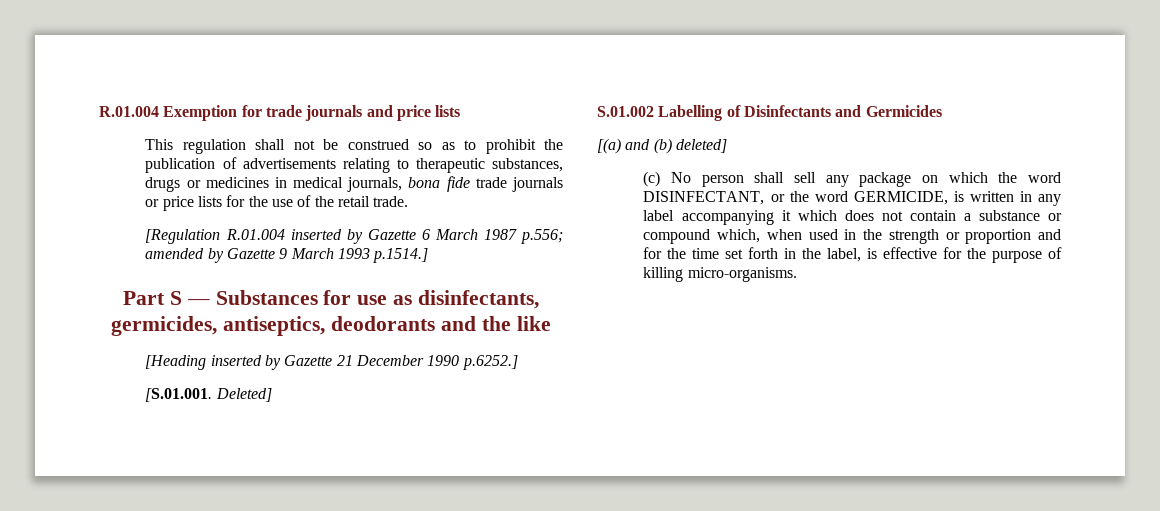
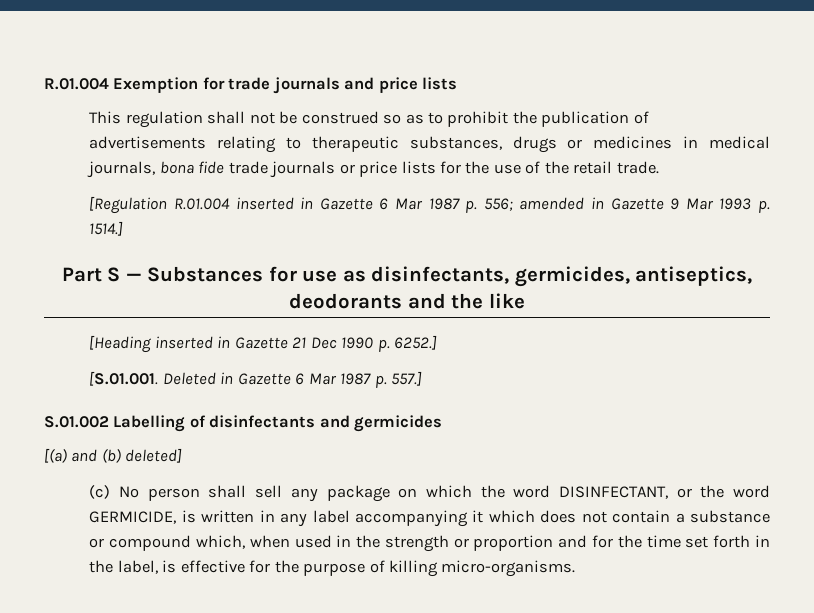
[346,229,563,244] [145,248,429,263] by Gazette 6 March 1987 p.556; amended by Gazette 9 March 1993 p.1514.] -> [300,197,770,213] [89,221,124,236] in Gazette 6 Mar 1987 p. 556; amended in Gazette 9 Mar 1993 p. 1514.]
[265,355,282,370] by -> [217,336,231,348] in
[356,355,518,370] [145,388,272,402] December 1990 p.6252.] // [S.01.001. Deleted] -> [310,335,438,352] [89,371,423,388] Dec 1990 p. 6252.] // [S.01.001. Deleted in Gazette 6 Mar 1987 p. 557.]
[743,105,942,117] Disinfectants and Germicides -> [209,415,443,432] disinfectants and germicides

